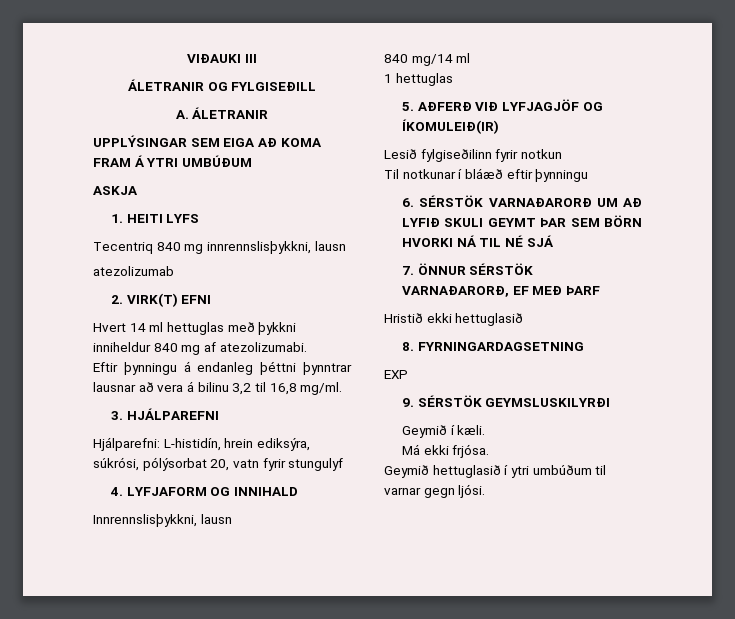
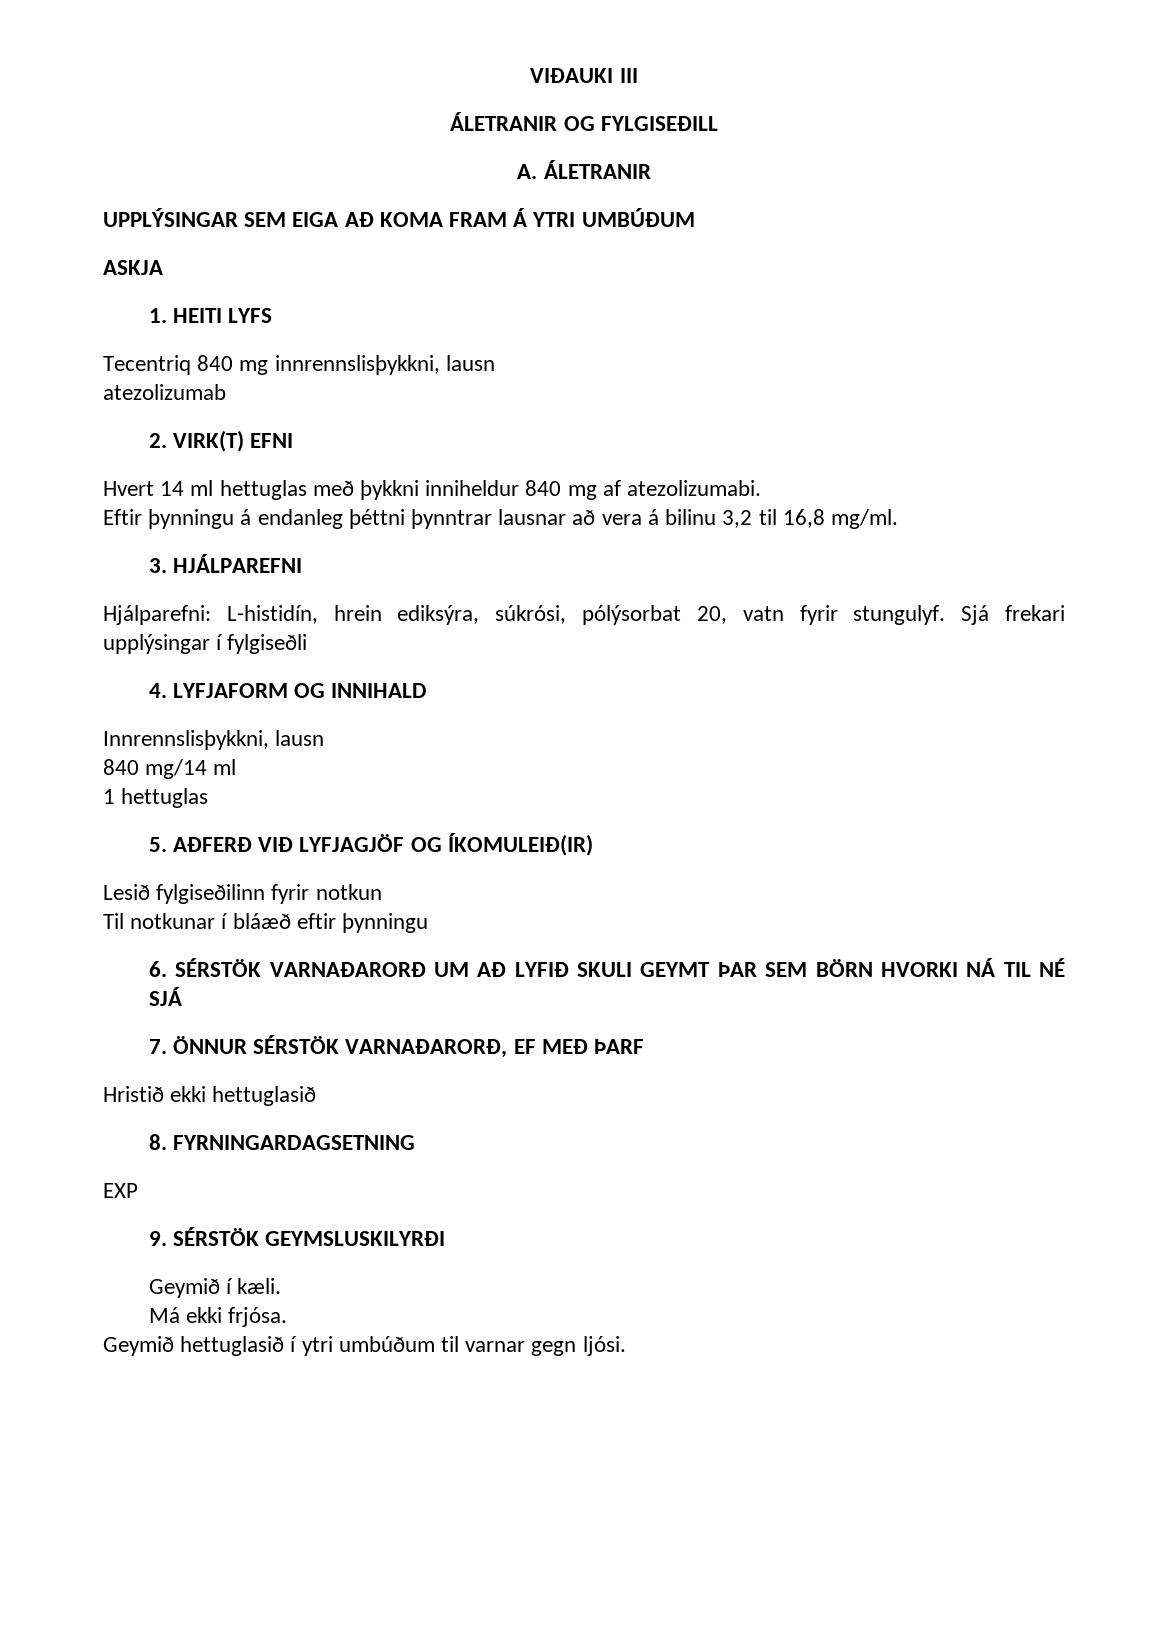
[288,458,344,471] stungulyf -> [853,605,1065,625] [103,634,308,654] stungulyf. Sjá frekari upplýsingar í fylgiseðli

